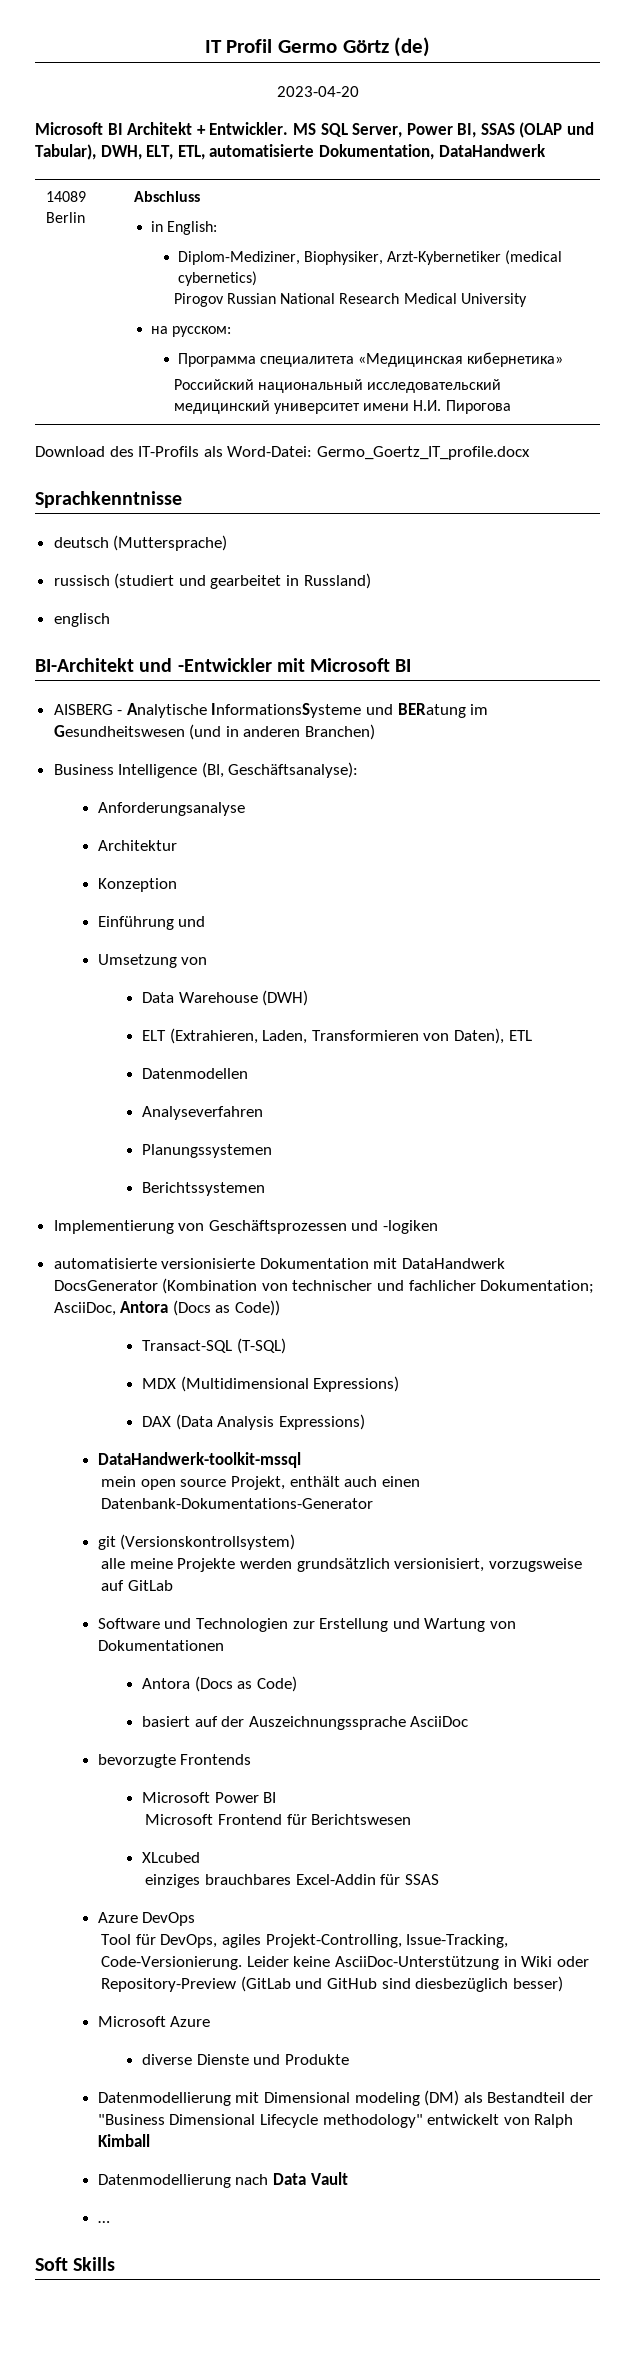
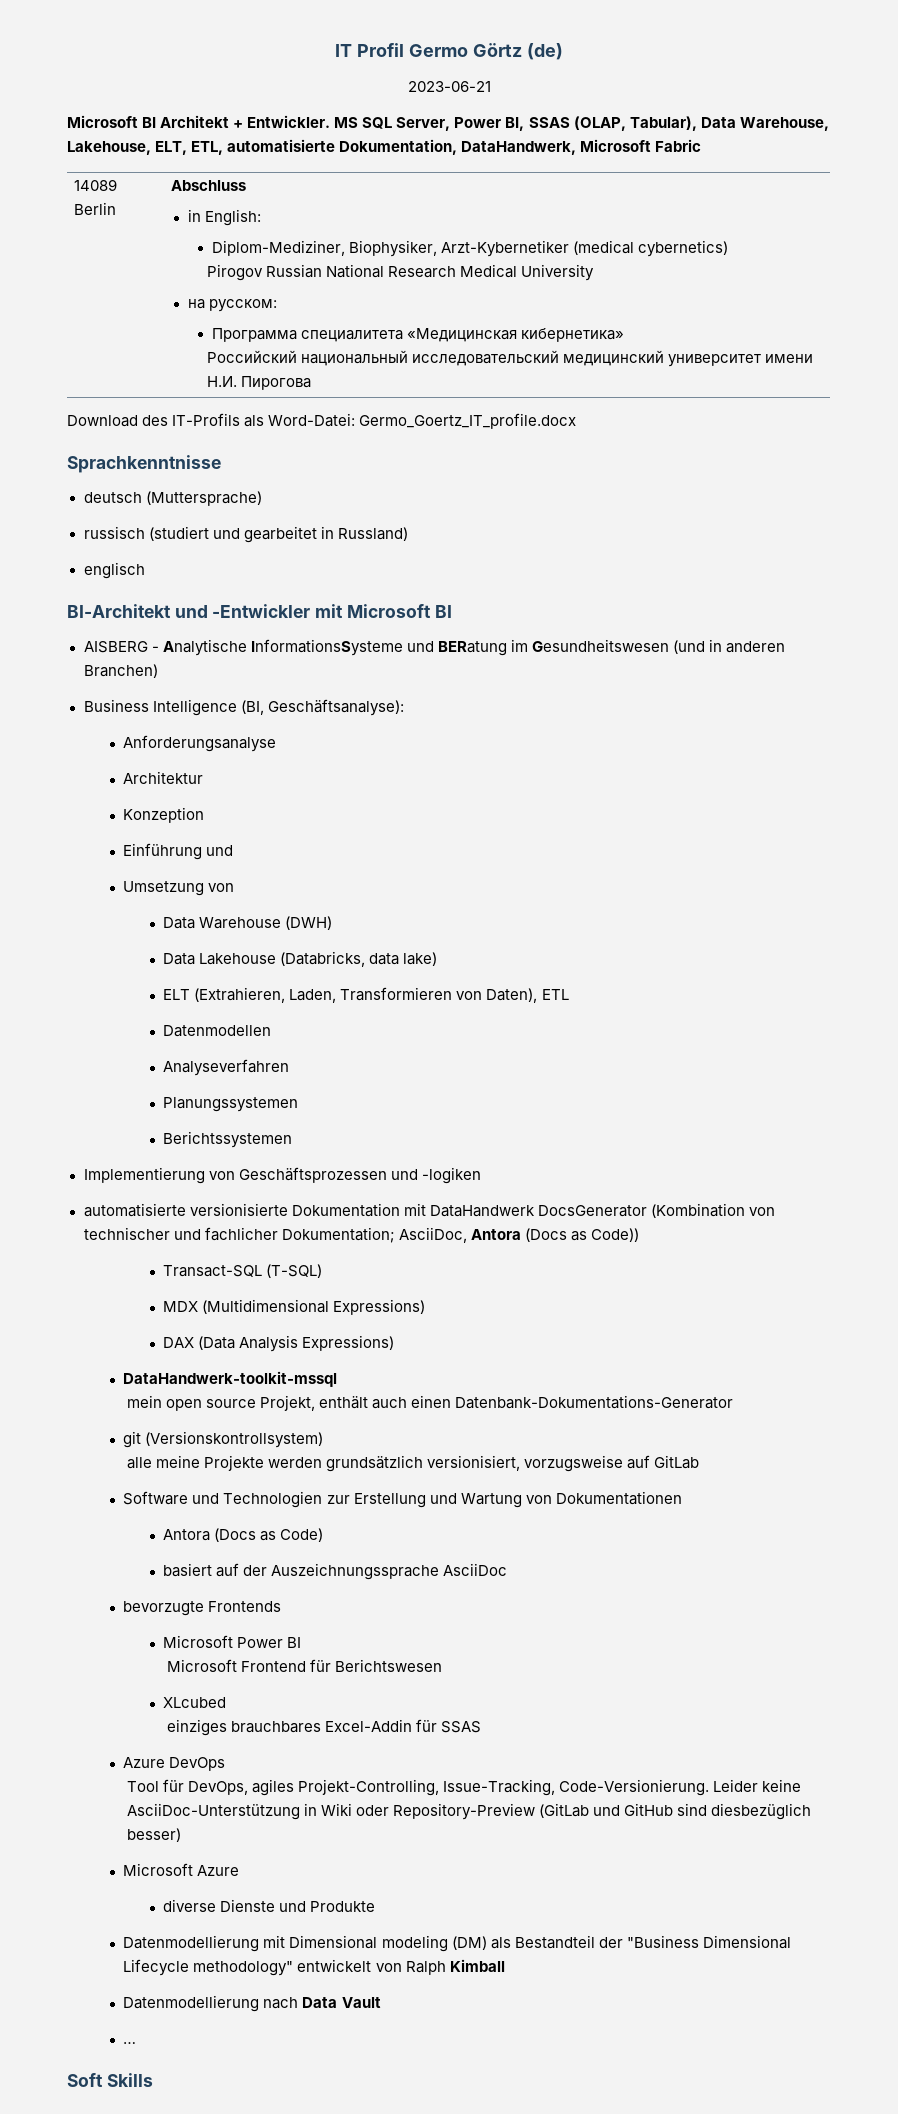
[276,86,359,97] 2023-04-20 -> [407,81,491,92] 2023-06-21
[519,122,595,138] [35,144,142,160] (OLAP und Tabular), DWH, -> [573,116,829,131] [67,141,151,155] (OLAP, Tabular), Data Warehouse, Lakehouse,
[438,144,546,157] DataHandwerk -> [461,139,702,155] DataHandwerk, Microsoft Fabric
(309, 998) none -> [163,951,438,967] // Data Lakehouse (Databricks, data lake)

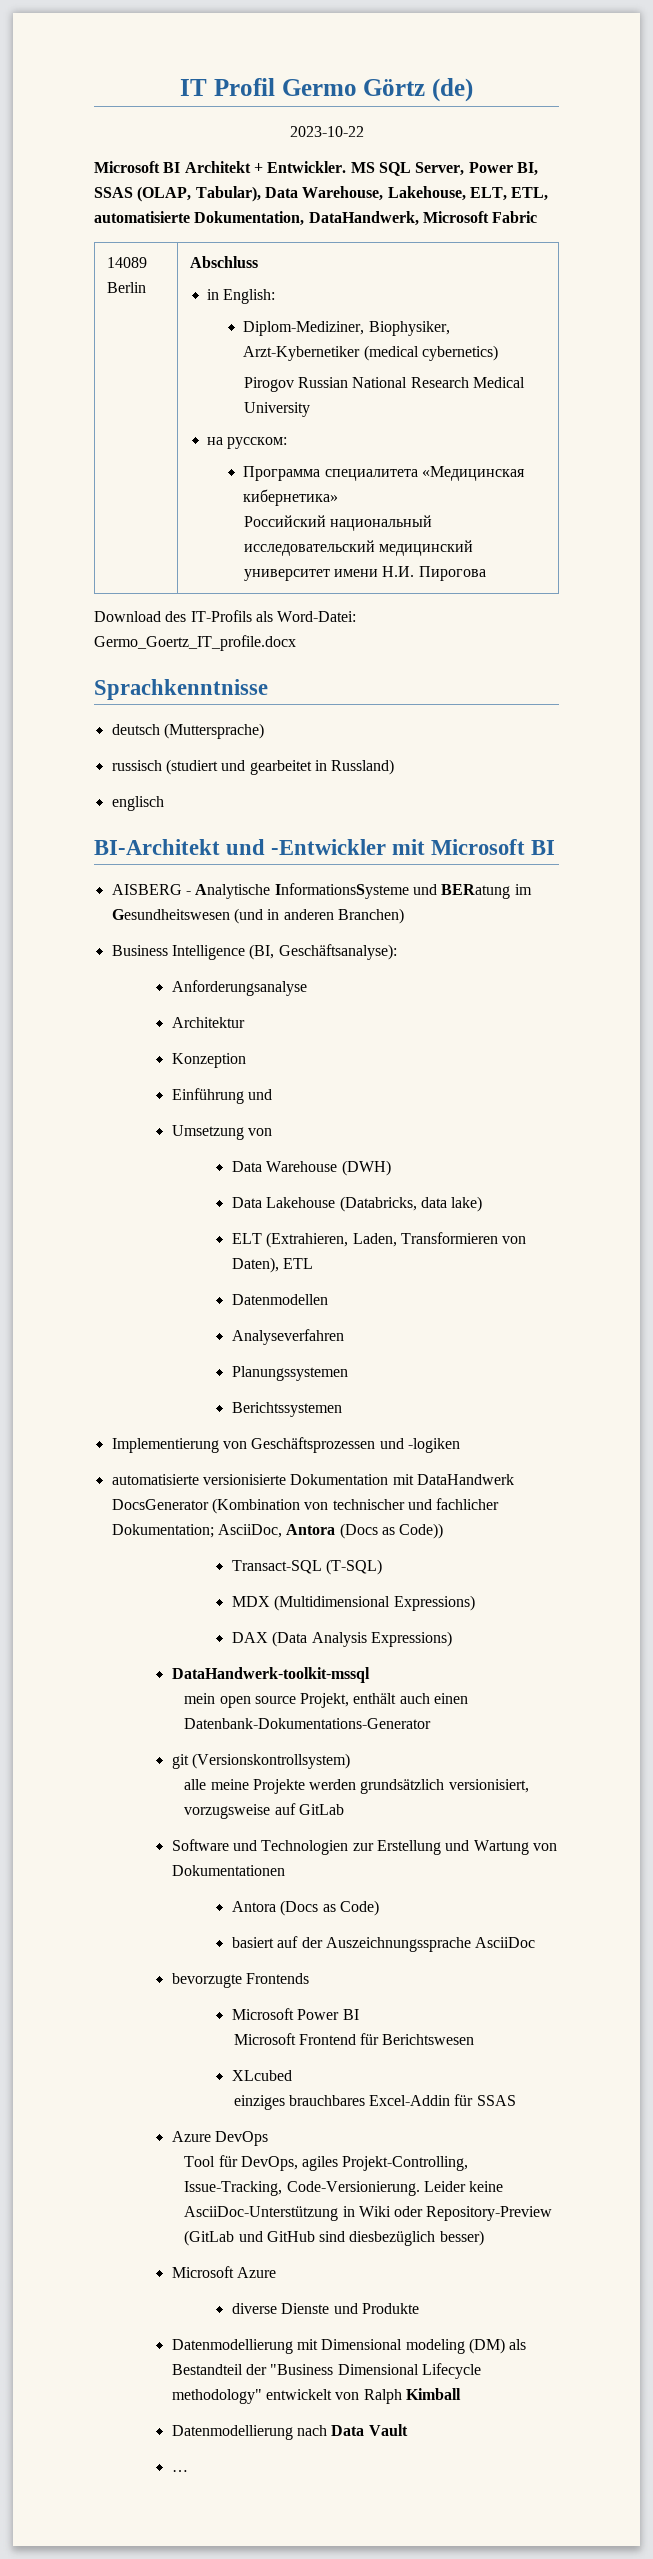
[407,81,491,92] 2023-06-21 -> [289,126,364,137] 2023-10-22
[67,2073,153,2087] // Soft Skills -> (188, 2471) none

